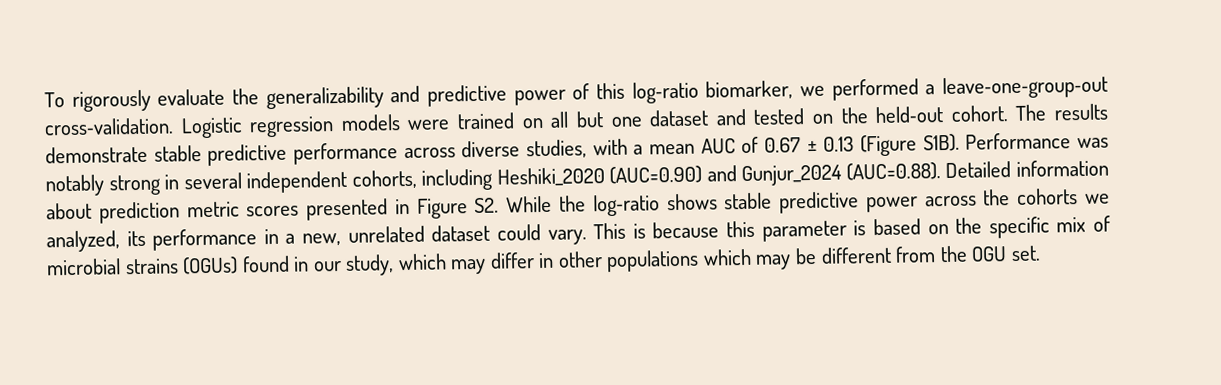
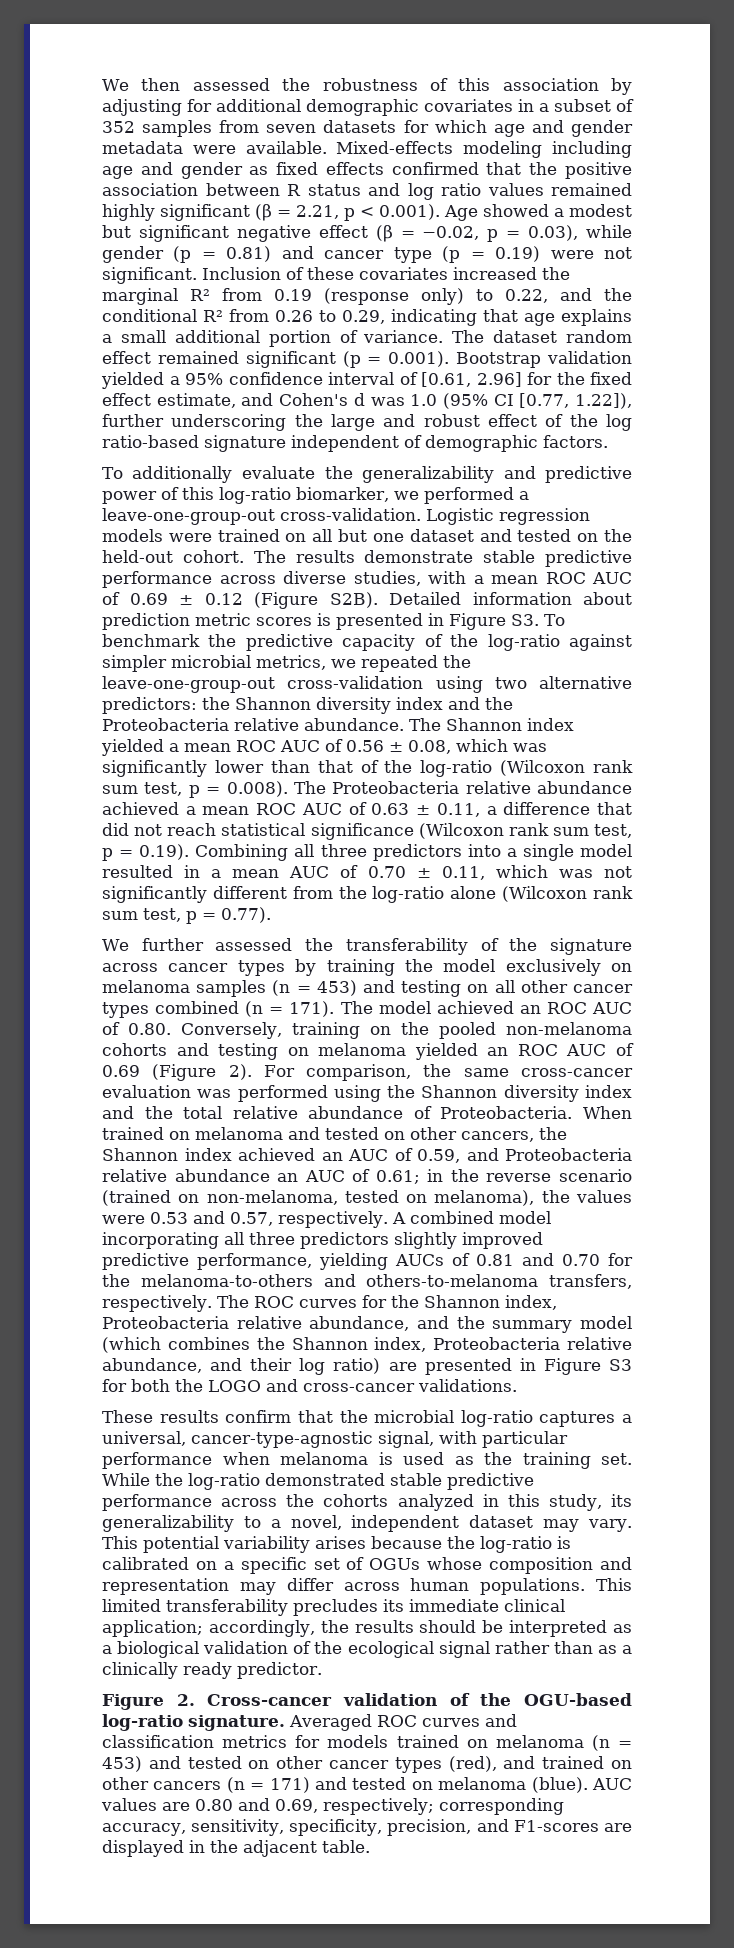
[44,89,151,112] To rigorously -> [102,78,632,95] [102,99,634,116] [102,120,633,137] [102,141,632,158] [102,162,632,179] [102,183,632,200] [102,204,632,221] [102,225,632,242] [102,246,632,263] [102,267,570,284] [102,288,632,305] [102,309,632,326] [102,330,632,347] [102,351,632,368] [101,372,632,389] [102,393,632,409] [102,414,632,431] [102,435,608,452] [102,466,233,483] We then assessed the robustness of this association by adjusting for additional demographic covariates in a subset of 352 samples from seven datasets for which age and gender metadata were available. Mixed-effects modeling including age and gender as fixed effects confirmed that the positive association between R status and log ratio values remained highly significant (β = 2.21, p < 0.001). Age showed a modest but significant negative effect (β = −0.02, p = 0.03), while gender (p = 0.81) and cancer type (p = 0.19) were not significant. Inclusion of these covariates increased the marginal R² from 0.19 (response only) to 0.22, and the conditional R² from 0.26 to 0.29, indicating that age explains a small additional portion of variance. The dataset random effect remained significant (p = 0.001). Bootstrap validation yielded a 95% confidence interval of [0.61, 2.96] for the fixed effect estimate, and Cohen's d was 1.0 (95% CI [0.77, 1.22]), further underscoring the large and robust effect of the log ratio-based signature independent of demographic factors. // To additionally
[700,132,1109,157] [45,162,941,197] AUC of 0.67 ± 0.13 (Figure S1B). Performance was notably strong in several independent cohorts, including Heshiki_2020 (AUC=0.90) and Gunjur_2024 (AUC=0.88). -> [545,572,632,584] [102,592,378,609] ROC AUC of 0.69 ± 0.12 (Figure S2B).
[306,197,500,221] presented in Figure S2. -> [317,613,565,630] [102,634,632,651] [102,655,471,672] [102,676,632,693] [102,697,513,714] [102,718,574,731] [101,739,547,756] [102,760,633,777] [102,781,632,798] [102,802,633,817] [102,823,632,840] [102,844,633,861] [102,865,632,880] [102,886,633,903] [102,907,271,924] [102,938,632,955] [102,959,632,976] [102,980,633,997] [102,1001,633,1018] [102,1022,633,1039] [102,1043,634,1060] [102,1064,633,1081] [102,1085,632,1102] [102,1106,632,1119] [102,1127,567,1142] [102,1148,632,1163] [102,1169,632,1184] [102,1190,632,1206] [102,1211,551,1228] [102,1232,543,1249] [102,1253,633,1270] [102,1274,632,1289] [102,1295,557,1312] [102,1316,632,1333] [102,1337,632,1353] [102,1358,632,1375] [102,1379,517,1392] [102,1410,632,1427] [102,1431,568,1448] [102,1452,632,1469] is presented in Figure S3. To benchmark the predictive capacity of the log‑ratio against simpler microbial metrics, we repeated the leave‑one‑group‑out cross‑validation using two alternative predictors: the Shannon diversity index and the Proteobacteria relative abundance. The Shannon index yielded a mean ROC AUC of 0.56 ± 0.08, which was significantly lower than that of the log‑ratio (Wilcoxon rank sum test, p = 0.008). The Proteobacteria relative abundance achieved a mean ROC AUC of 0.63 ± 0.11, a difference that did not reach statistical significance (Wilcoxon rank sum test, p = 0.19). Combining all three predictors into a single model resulted in a mean AUC of 0.70 ± 0.11, which was not significantly different from the log‑ratio alone (Wilcoxon rank sum test, p = 0.77). // We further assessed the transferability of the signature across cancer types by training the model exclusively on melanoma samples (n = 453) and testing on all other cancer types combined (n = 171). The model achieved an ROC AUC of 0.80. Conversely, training on the pooled non‑melanoma cohorts and testing on melanoma yielded an ROC AUC of 0.69 (Figure 2). For comparison, the same cross‑cancer evaluation was performed using the Shannon diversity index and the total relative abundance of Proteobacteria. When trained on melanoma and tested on other cancers, the Shannon index achieved an AUC of 0.59, and Proteobacteria relative abundance an AUC of 0.61; in the reverse scenario (trained on non‑melanoma, tested on melanoma), the values were 0.53 and 0.57, respectively. A combined model incorporating all three predictors slightly improved predictive performance, yielding AUCs of 0.81 and 0.70 for the melanoma‑to‑others and others‑to‑melanoma transfers, respectively. The ROC curves for the Shannon index, Proteobacteria relative abundance, and the summary model (which combines the Shannon index, Proteobacteria relative abundance, and their log ratio) are presented in Figure S3 for both the LOGO and cross-cancer validations. // These results confirm that the microbial log‑ratio captures a universal, cancer‑type‑agnostic signal, with particular performance when melanoma is used as the training set.
[666,191,918,214] shows stable predictive power -> [265,1473,534,1490] [102,1494,212,1511] demonstrated stable predictive performance
[1085,193,1111,204] [46,215,1111,253] [46,245,1041,276] we analyzed, its performance in a new, unrelated dataset could vary. This is because this parameter is based on the specific mix of microbial strains (OGUs) found in our study, which may differ in other populations which may be different from the OGU set. -> [397,1494,632,1511] [102,1515,633,1532] [102,1536,571,1553] [102,1557,633,1574] [102,1578,632,1595] [102,1599,565,1616] [102,1620,632,1637] [102,1641,633,1658] [102,1662,322,1679] [102,1693,632,1710] [102,1714,517,1731] [102,1735,632,1751] [102,1756,632,1773] [102,1777,632,1793] [101,1798,564,1815] [102,1819,633,1836] [102,1840,370,1857] analyzed in this study, its generalizability to a novel, independent dataset may vary. This potential variability arises because the log‑ratio is calibrated on a specific set of OGUs whose composition and representation may differ across human populations. This limited transferability precludes its immediate clinical application; accordingly, the results should be interpreted as a biological validation of the ecological signal rather than as a clinically ready predictor. // Figure 2. Cross‑cancer validation of the OGU‑based log‑ratio signature. Averaged ROC curves and classification metrics for models trained on melanoma (n = 453) and tested on other cancer types (red), and trained on other cancers (n = 171) and tested on melanoma (blue). AUC values are 0.80 and 0.69, respectively; corresponding accuracy, sensitivity, specificity, precision, and F1‑scores are displayed in the adjacent table.

